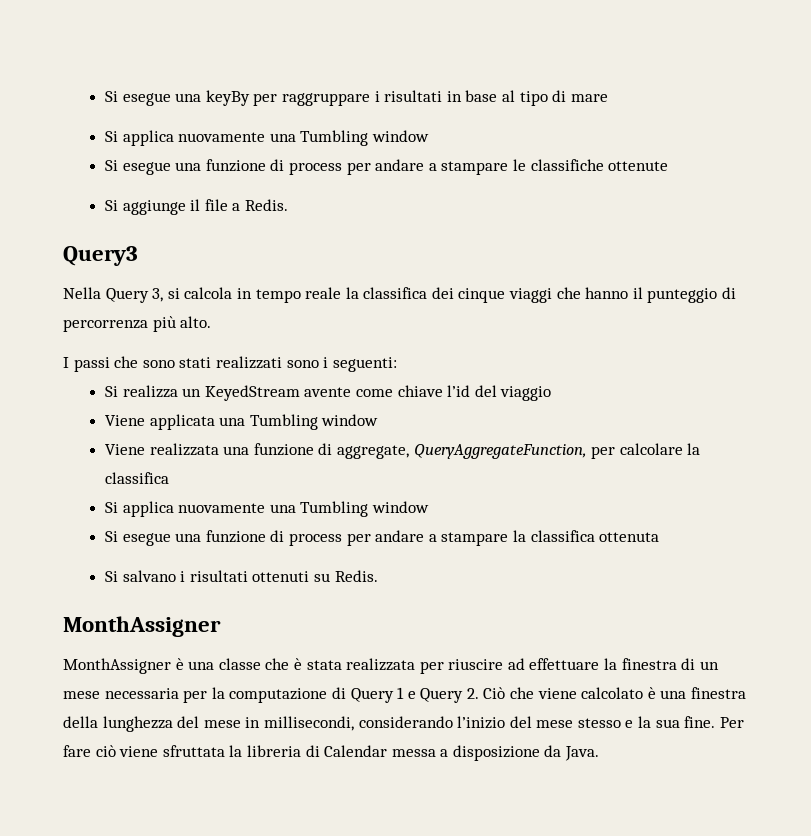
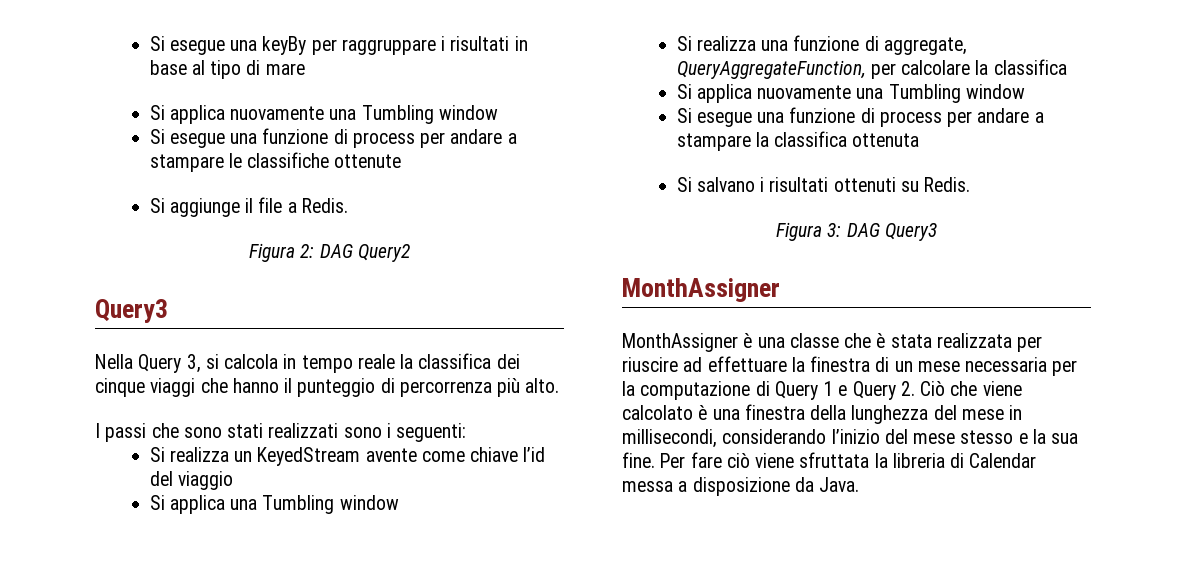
(289, 205) none -> [249,243,410,262] // Figura 2: DAG Query2
[105,414,379,430] [105,443,219,456] Viene applicata una Tumbling window // Viene realizzata -> [149,495,399,514] [676,36,756,51] Si applica una Tumbling window // Si realizza
(378, 576) none -> [776,222,937,241] // Figura 3: DAG Query3

